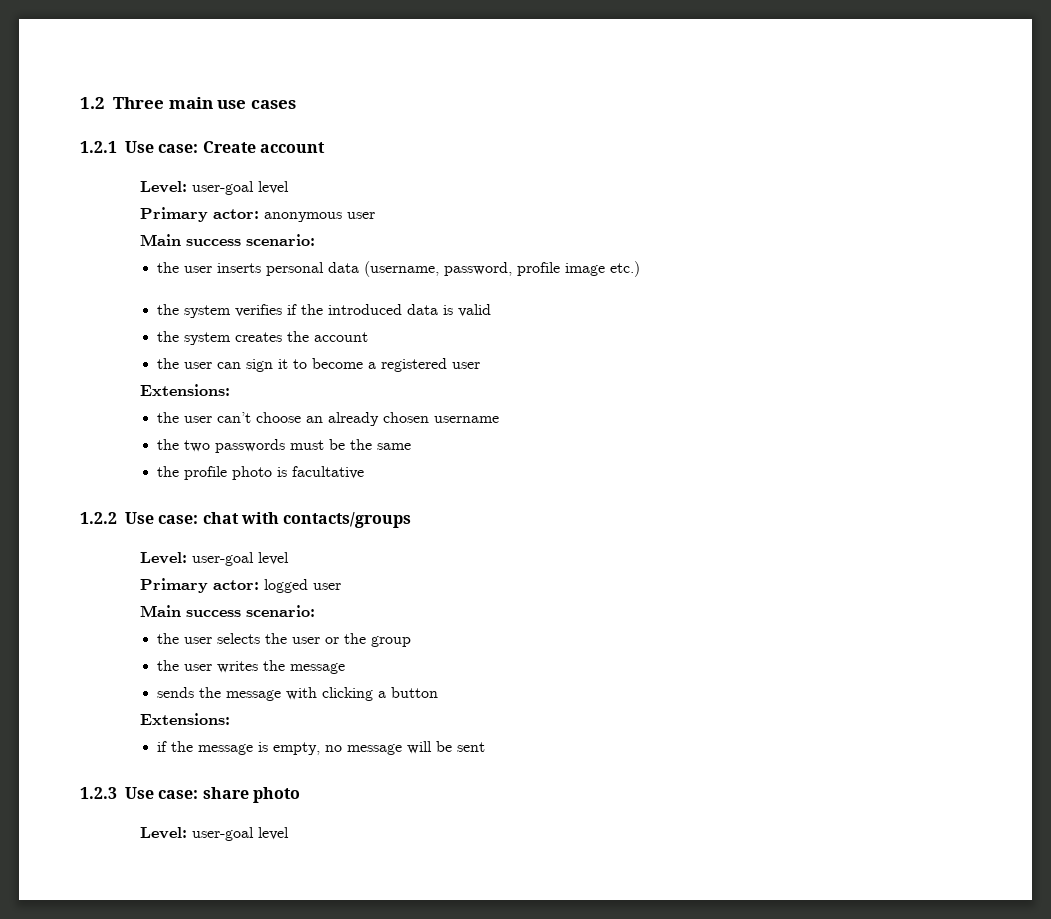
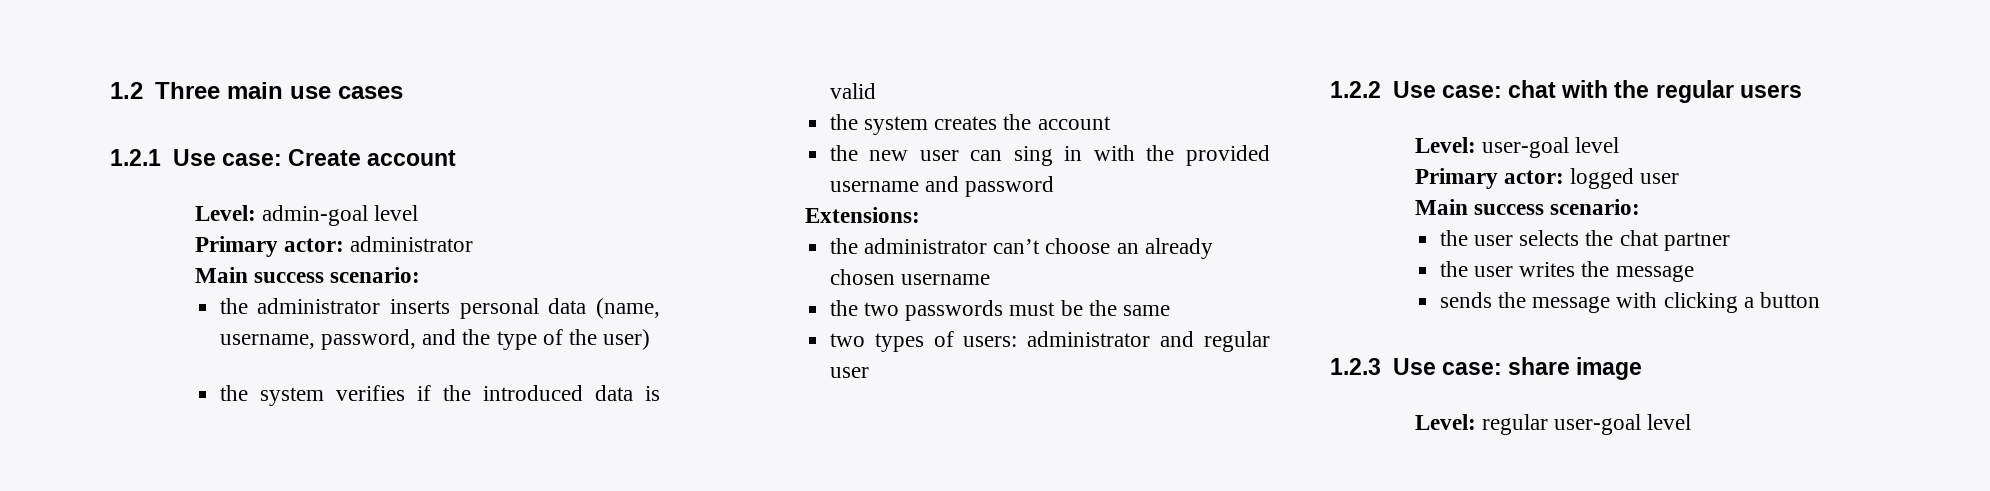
[191,181,289,195] [139,207,375,222] [139,234,315,246] [157,262,213,273] user-goal level // Primary actor: anonymous user // Main success scenario: // the user -> [261,205,418,226] [194,236,473,257] [194,267,420,283] [219,298,381,314] admin-goal level // Primary actor: administrator // Main success scenario: // the administrator
[364,261,641,277] (username, password, profile image etc.) -> [596,298,660,319] [219,329,651,350] (name, username, password, and the type of the user)
(180, 363) none -> [869,150,909,161] new
[246,358,481,372] sign it to become a registered user -> [1013,145,1270,166] [829,176,1055,197] sing in with the provided username and password
[184,416,213,423] user -> [864,238,988,254] administrator
[157,466,365,480] the profile photo is facultative -> [829,331,1270,352] [829,367,869,378] two types of users: administrator and regular user
[283,512,412,528] contacts/groups -> [1614,80,1802,103] the regular users
[292,633,412,647] user or the group -> [1619,230,1730,251] chat partner
[139,713,230,725] [157,741,486,755] // Extensions: // if the message is empty, no message will be sent -> (1821, 300) none
[252,787,300,803] [139,827,187,839] photo // Level: -> [1576,357,1643,380] [1414,414,1548,435] image // Level: regular

